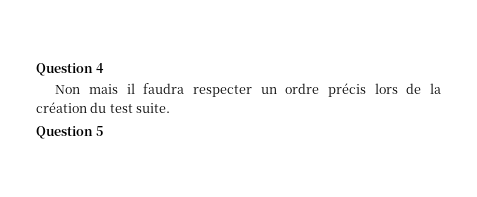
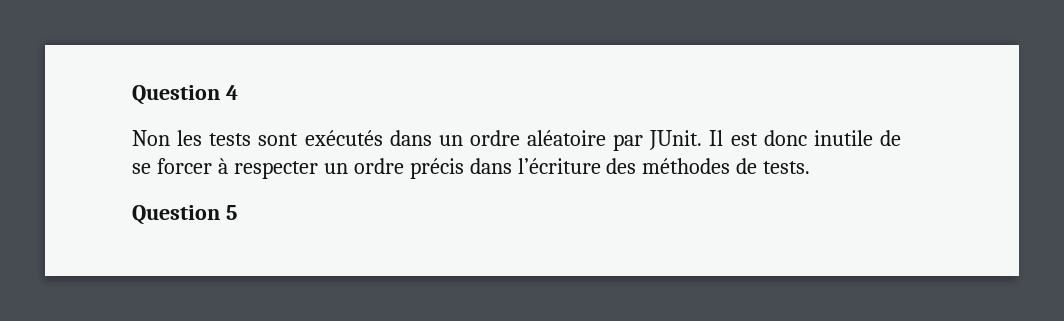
[88,83,441,97] [36,102,171,113] mais il faudra respecter un ordre précis lors de la création du test suite. -> [177,130,901,151] [132,158,811,179] les tests sont exécutés dans un ordre aléatoire par JUnit. Il est donc inutile de se forcer à respecter un ordre précis dans l’écriture des méthodes de tests.

